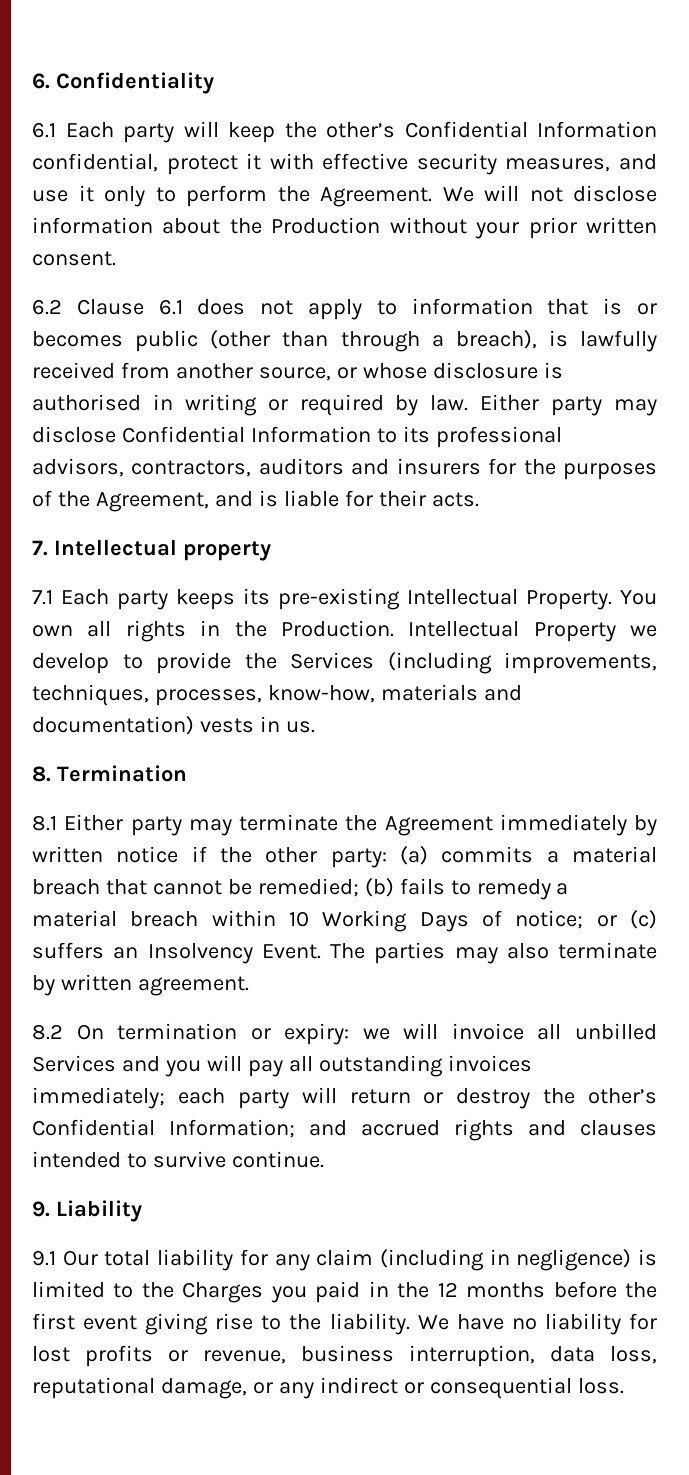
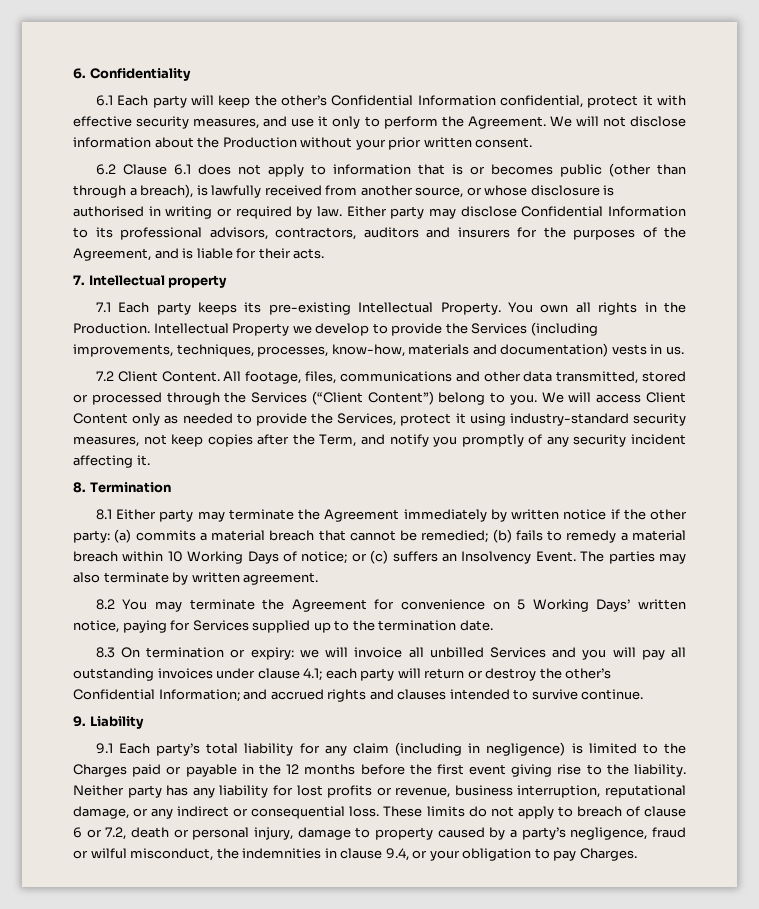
(315, 727) none -> [95,371,686,384] [73,391,686,405] [73,413,687,426] [73,434,686,447] [73,455,150,468] // 7.2 Client Content. All footage, files, communications and other data transmitted, stored or processed through the Services (“Client Content”) belong to you. We will access Client Content only as needed to provide the Services, protect it using industry-standard security measures, not keep copies after the Term, and notify you promptly of any security incident affecting it.
(63, 1032) none -> [122,599,686,612] [73,620,493,633] [95,647,115,658] You may terminate the Agreement for convenience on 5 Working Days’ written notice, paying for Services supplied up to the termination date. // 8.3
[32,1087,165,1109] immediately; -> [216,668,323,681] under clause 4.1;
[62,1250,98,1266] Our -> [119,743,201,756] Each party’s
[270,1281,361,1303] you paid -> [132,764,237,777] paid or payable
[417,1314,537,1330] We have no -> [73,785,215,798] Neither party has any
[550,1346,657,1364] data loss, -> (601, 791) none
(624, 1386) none -> [383,806,686,819] [73,827,687,840] [73,848,637,861] These limits do not apply to breach of clause 6 or 7.2, death or personal injury, damage to property caused by a party’s negligence, fraud or wilful misconduct, the indemnities in clause 9.4, or your obligation to pay Charges.

